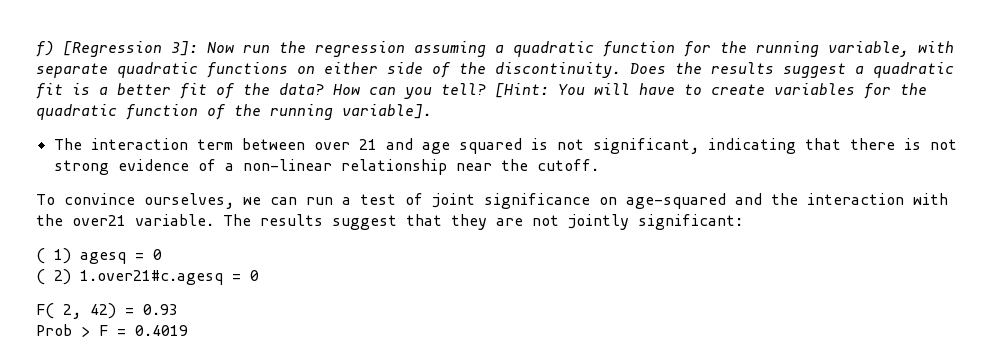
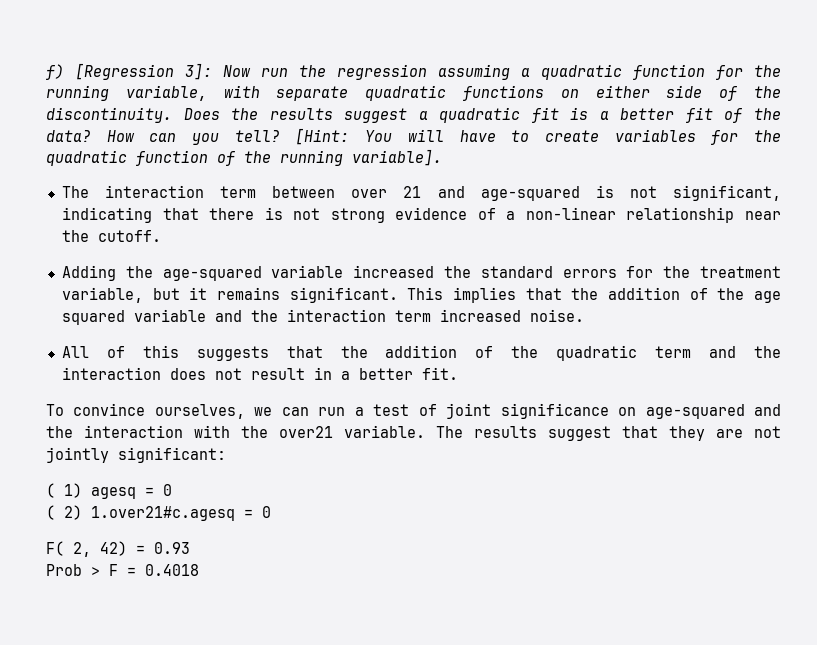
[421,138,522,154] age squared -> [480,186,580,201] age-squared
(599, 165) none -> [61,265,781,281] [61,287,782,303] [61,309,584,325] [61,345,782,361] [61,367,458,380] // Adding the age-squared variable increased the standard errors for the treatment variable, but it remains significant. This implies that the addition of the age squared variable and the interaction term increased noise. // All of this suggests that the addition of the quadratic term and the interaction does not result in a better fit.
[135,325,188,336] 0.4019 -> [145,564,199,576] 0.4018

